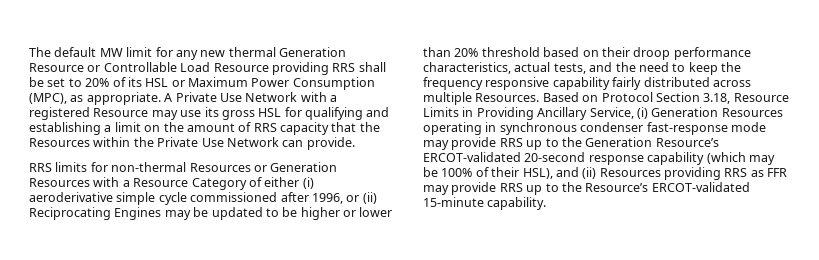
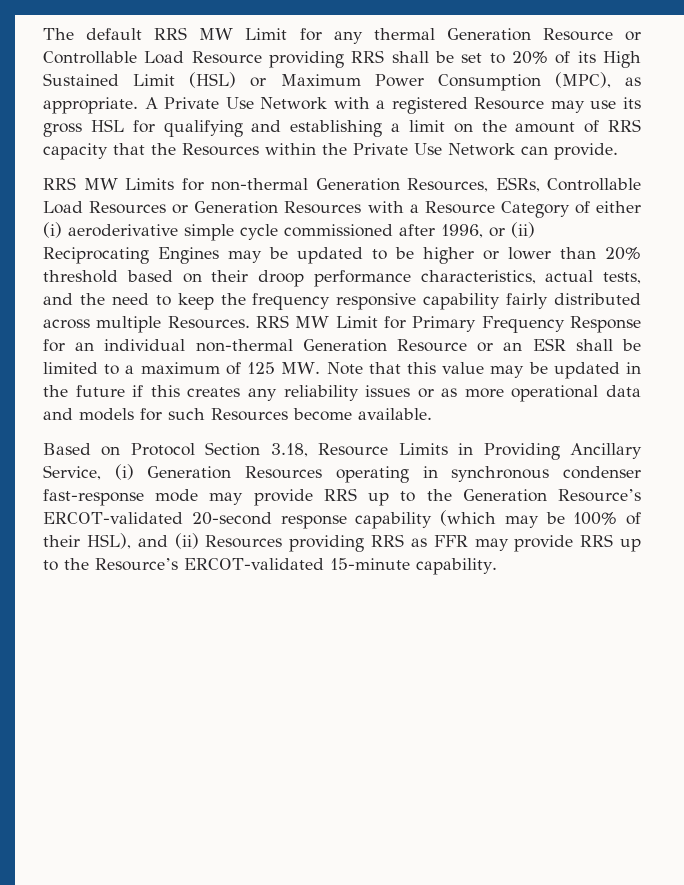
[99,47,153,57] MW limit -> [154,27,288,40] RRS MW Limit
[200,50,226,57] new -> (363, 37) none
[145,78,169,87] HSL -> [603,51,641,68] [43,72,237,88] High Sustained Limit (HSL)
[55,162,187,172] limits for non-thermal -> [83,177,641,192] [43,201,83,214] MW Limits for non-thermal Generation Resources, ESRs, Controllable Load
(540, 97) none -> [256,315,641,333] [43,338,641,352] [43,362,641,379] [43,385,641,402] [43,408,432,421] RRS MW Limit for Primary Frequency Response for an individual non-thermal Generation Resource or an ESR shall be limited to a maximum of 125 MW. Note that this value may be updated in the future if this creates any reliability issues or as more operational data and models for such Resources become available. //

